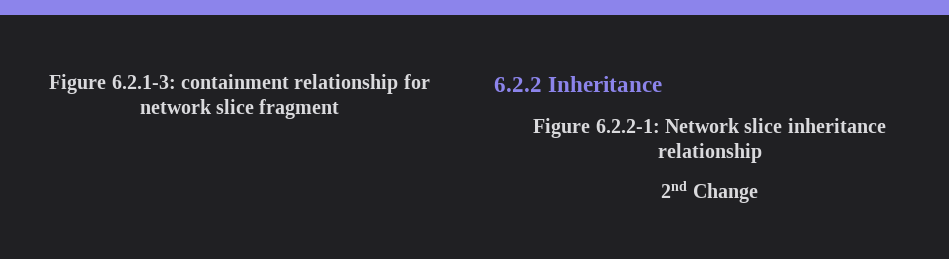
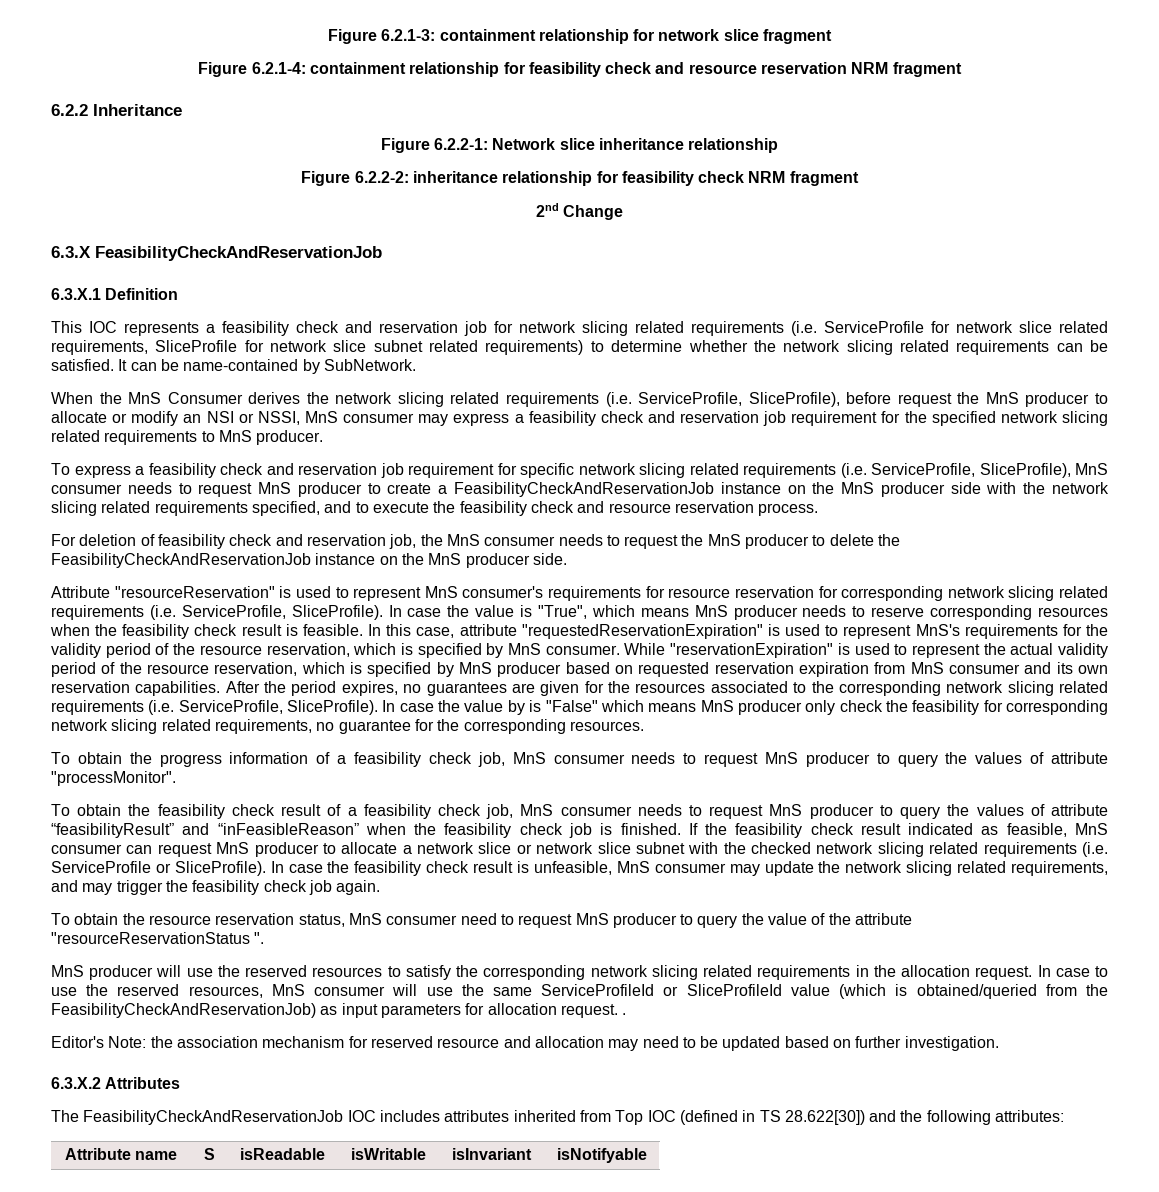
(340, 109) none -> [198,62,962,77] // Figure 6.2.1-4: containment relationship for feasibility check and resource reservation NRM fragment
[661,181,758,203] 2nd Change -> [301,171,859,186] [535,203,624,220] [51,246,382,261] [51,288,179,300] [51,321,1108,336] [51,340,1109,355] [51,359,416,374] [51,392,1108,407] [51,411,1108,426] [51,430,324,445] [51,463,1108,478] [51,482,1110,497] [51,501,819,516] [51,534,901,549] [51,553,567,568] [51,586,1108,601] [51,605,1109,620] [50,624,1108,639] [51,643,1109,658] [51,662,1109,677] [51,681,1108,696] [51,700,1109,715] [51,719,644,734] [51,752,1109,767] [51,771,176,786] [51,804,1109,819] [51,823,1109,838] [51,842,1109,857] [51,861,1109,876] [51,880,381,895] [51,913,913,928] [51,932,265,944] [51,965,1108,980] [51,984,1108,999] [51,1003,627,1018] [51,1036,999,1051] [51,1077,181,1089] [51,1110,1065,1125] [64,1148,178,1160] [203,1148,215,1160] [240,1148,325,1160] [350,1148,426,1160] [451,1148,532,1160] [556,1148,647,1163] Figure 6.2.2-2: inheritance relationship for feasibility check NRM fragment // 2nd Change // 6.3.X FeasibilityCheckAndReservationJob // 6.3.X.1 Definition // This IOC represents a feasibility check and reservation job for network slicing related requirements (i.e. ServiceProfile for network slice related requirements, SliceProfile for network slice subnet related requirements) to determine whether the network slicing related requirements can be satisfied. It can be name-contained by SubNetwork. // When the MnS Consumer derives the network slicing related requirements (i.e. ServiceProfile, SliceProfile), before request the MnS producer to allocate or modify an NSI or NSSI, MnS consumer may express a feasibility check and reservation job requirement for the specified network slicing related requirements to MnS producer. // To express a feasibility check and reservation job requirement for specific network slicing related requirements (i.e. ServiceProfile, SliceProfile), MnS consumer needs to request MnS producer to create a FeasibilityCheckAndReservationJob instance on the MnS producer side with the network slicing related requirements specified, and to execute the feasibility check and resource reservation process. // For deletion of feasibility check and reservation job, the MnS consumer needs to request the MnS producer to delete the FeasibilityCheckAndReservationJob instance on the MnS producer side. // Attribute "resourceReservation" is used to represent MnS consumer's requirements for resource reservation for corresponding network slicing related requirements (i.e. ServiceProfile, SliceProfile). In case the value is "True", which means MnS producer needs to reserve corresponding resources when the feasibility check result is feasible. In this case, attribute "requestedReservationExpiration" is used to represent MnS's requirements for the validity period of the resource reservation, which is specified by MnS consumer. While "reservationExpiration" is used to represent the actual validity period of the resource reservation, which is specified by MnS producer based on requested reservation expiration from MnS consumer and its own reservation capabilities. After the period expires, no guarantees are given for the resources associated to the corresponding network slicing related requirements (i.e. ServiceProfile, SliceProfile). In case the value by is "False" which means MnS producer only check the feasibility for corresponding network slicing related requirements, no guarantee for the corresponding resources. // To obtain the progress information of a feasibility check job, MnS consumer needs to request MnS producer to query the values of attribute "processMonitor". // To obtain the feasibility check result of a feasibility check job, MnS consumer needs to request MnS producer to query the values of attribute “feasibilityResult” and “inFeasibleReason” when the feasibility check job is finished. If the feasibility check result indicated as feasible, MnS consumer can request MnS producer to allocate a network slice or network slice subnet with the checked network slicing related requirements (i.e. ServiceProfile or SliceProfile). In case the feasibility check result is unfeasible, MnS consumer may update the network slicing related requirements, and may trigger the feasibility check job again. // To obtain the resource reservation status, MnS consumer need to request MnS producer to query the value of the attribute "resourceReservationStatus ". // MnS producer will use the reserved resources to satisfy the corresponding network slicing related requirements in the allocation request. In case to use the reserved resources, MnS consumer will use the same ServiceProfileId or SliceProfileId value (which is obtained/queried from the FeasibilityCheckAndReservationJob) as input parameters for allocation request. . // Editor's Note: the association mechanism for reserved resource and allocation may need to be updated based on further investigation. // 6.3.X.2 Attributes // The FeasibilityCheckAndReservationJob IOC includes attributes inherited from Top IOC (defined in TS 28.622[30]) and the following attributes: // Attribute name | S | isReadable | isWritable | isInvariant | isNotifyable

